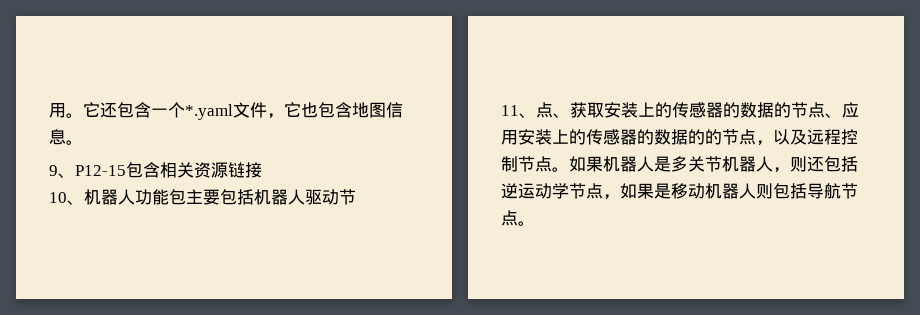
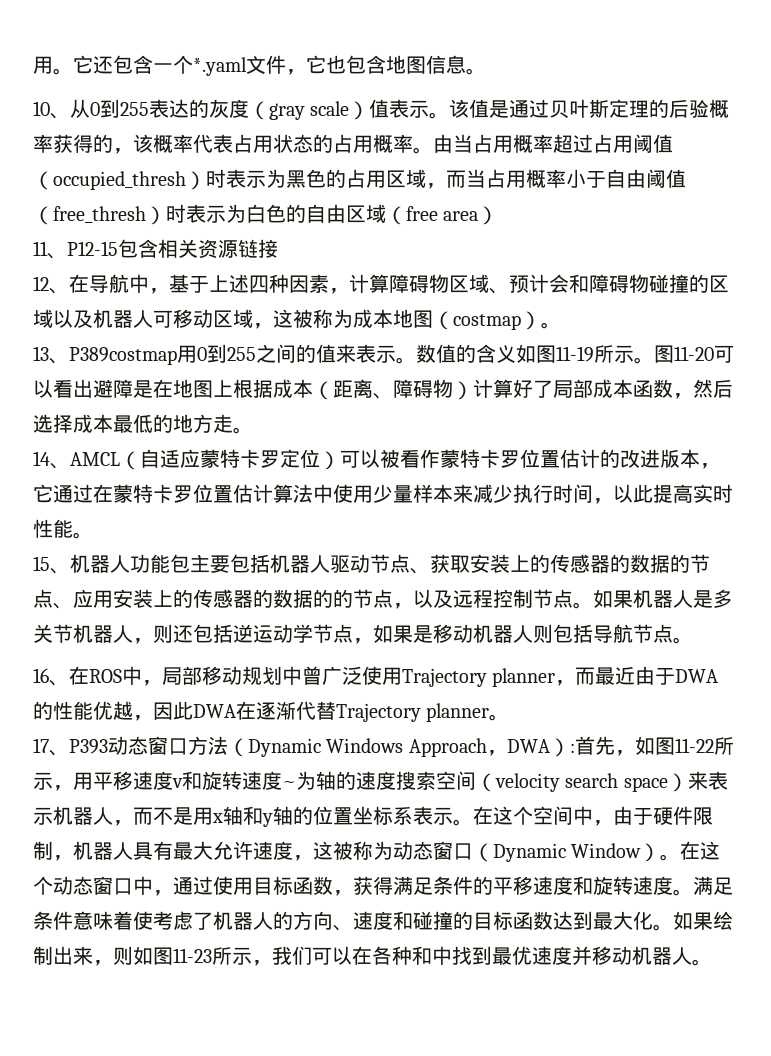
[49,165,58,176] 9 -> [33,99,730,120] [33,134,673,154] [33,169,686,190] [33,204,499,225] [33,241,48,256] 10、从0到255表达的灰度（gray scale）值表示。该值是通过贝叶斯定理的后验概率获得的，该概率代表占用状态的占用概率。由当占用概率超过占用阈值（occupied_thresh）时表示为黑色的占用区域，而当占用概率小于自由阈值（free_thresh）时表示为白色的自由区域（free area） // 11
[49,192,67,203] 10 -> [33,274,729,294] [33,309,561,330] [33,344,734,365] [33,379,733,400] [33,414,253,434] [33,449,720,470] [33,484,733,504] [33,519,93,539] [33,556,50,571] 12、在导航中，基于上述四种因素，计算障碍物区域、预计会和障碍物碰撞的区域以及机器人可移动区域，这被称为成本地图（costmap）。 // 13、P389costmap用0到255之间的值来表示。数值的含义如图11-19所示。图11-20可以看出避障是在地图上根据成本（距离、障碍物）计算好了局部成本函数，然后选择成本最低的地方走。 // 14、AMCL（自适应蒙特卡罗定位）可以被看作蒙特卡罗位置估计的改进版本，它通过在蒙特卡罗位置估计算法中使用少量样本来减少执行时间，以此提高实时性能。 // 15
[501,105,536,118] // 11、 -> (390, 563) none
(535, 223) none -> [33,666,719,687] [33,701,510,722] [33,736,734,757] [33,771,728,792] [33,806,713,827] [33,841,721,862] [33,876,733,896] [33,911,733,931] [33,946,712,966] // 16、在ROS中，局部移动规划中曾广泛使用Trajectory planner，而最近由于DWA的性能优越，因此DWA在逐渐代替Trajectory planner。 // 17、P393动态窗口方法（Dynamic Windows Approach，DWA）:首先，如图11-22所示，用平移速度v和旋转速度~为轴的速度搜索空间（velocity search space）来表示机器人，而不是用x轴和y轴的位置坐标系表示。在这个空间中，由于硬件限制，机器人具有最大允许速度，这被称为动态窗口（Dynamic Window）。在这个动态窗口中，通过使用目标函数，获得满足条件的平移速度和旋转速度。满足条件意味着使考虑了机器人的方向、速度和碰撞的目标函数达到最大化。如果绘制出来，则如图11-23所示，我们可以在各种和中找到最优速度并移动机器人。

